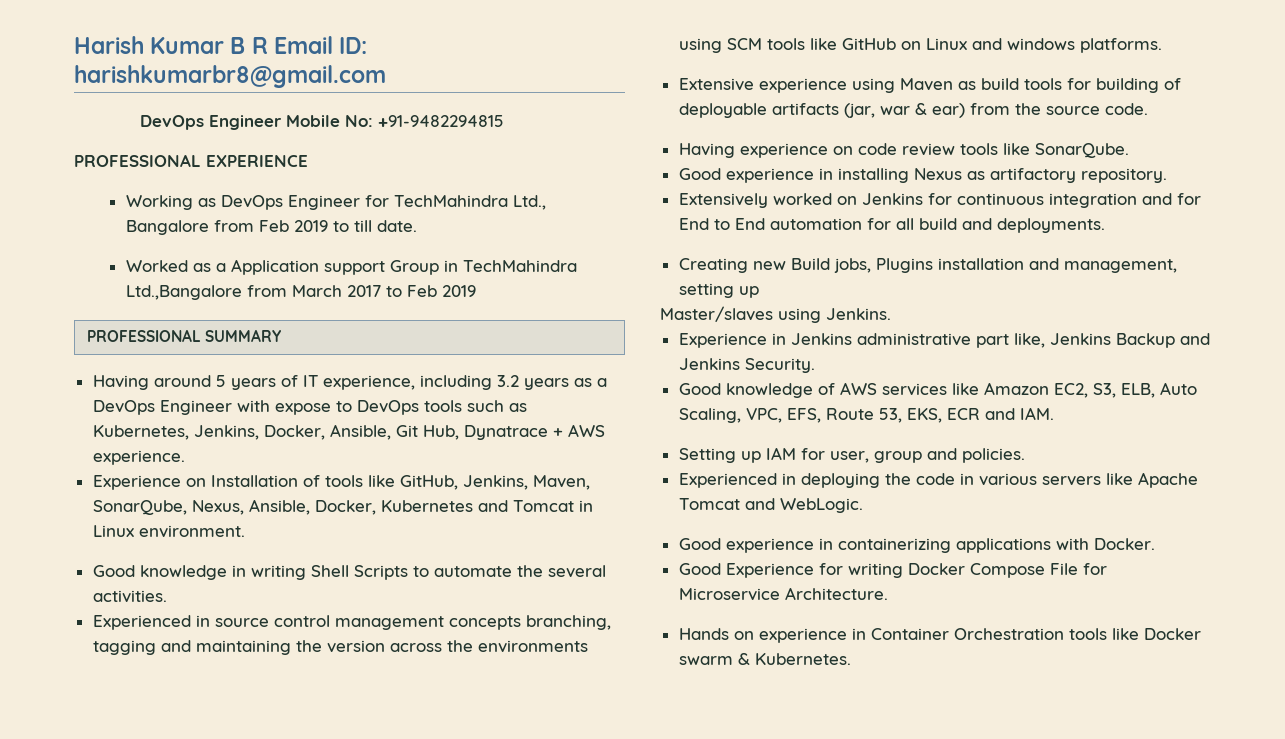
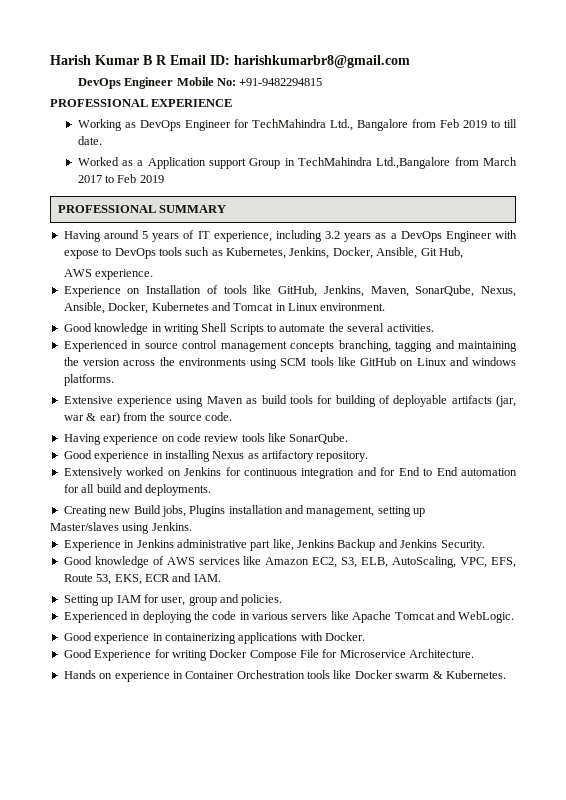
[463,425,563,440] Dynatrace + -> (463, 253) //
[1159,382,1197,395] [678,408,741,423] Auto Scaling, -> [392,556,457,568] AutoScaling,

